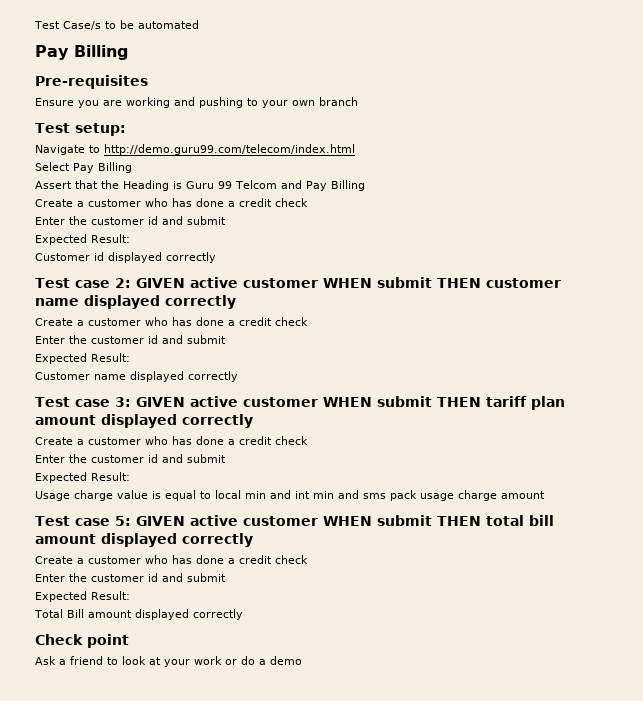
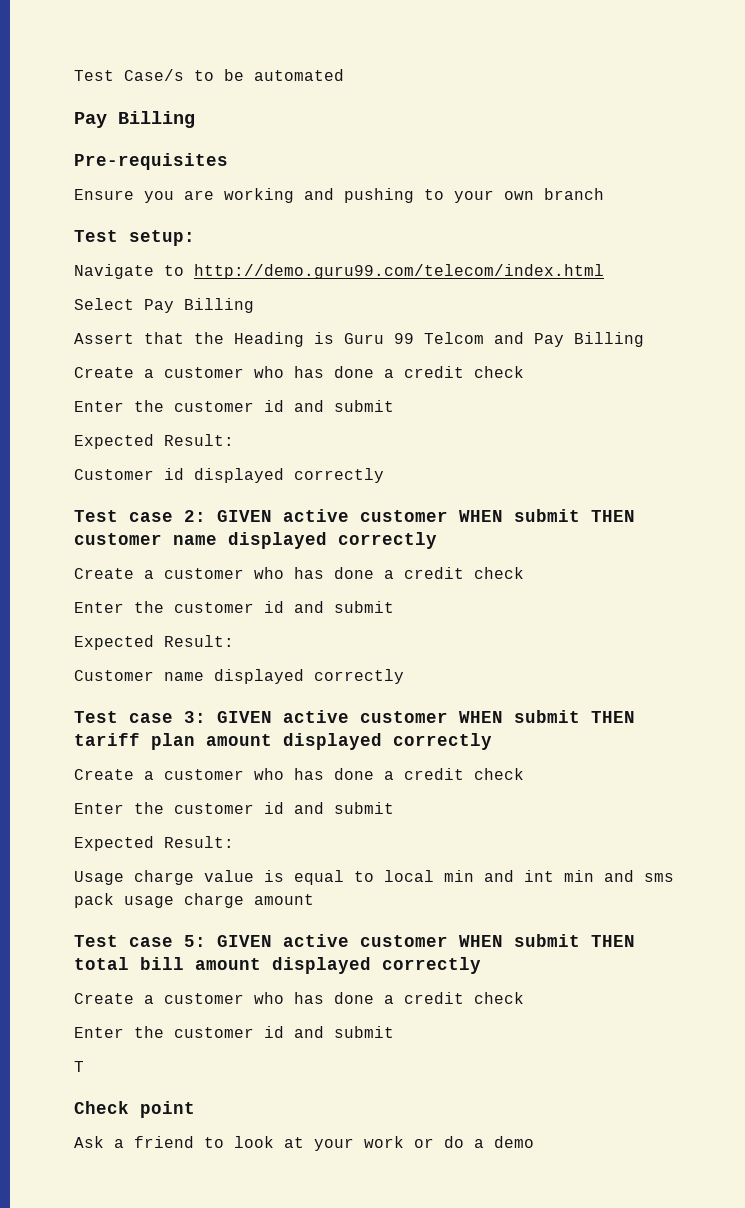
[35,591,130,602] [34,609,243,620] Expected Result: // Total Bill amount displayed correctly -> [74,1061,84,1072] T

